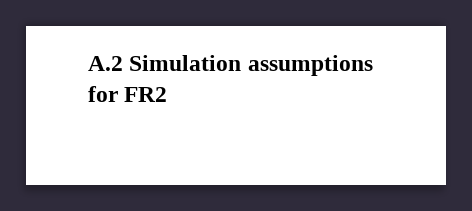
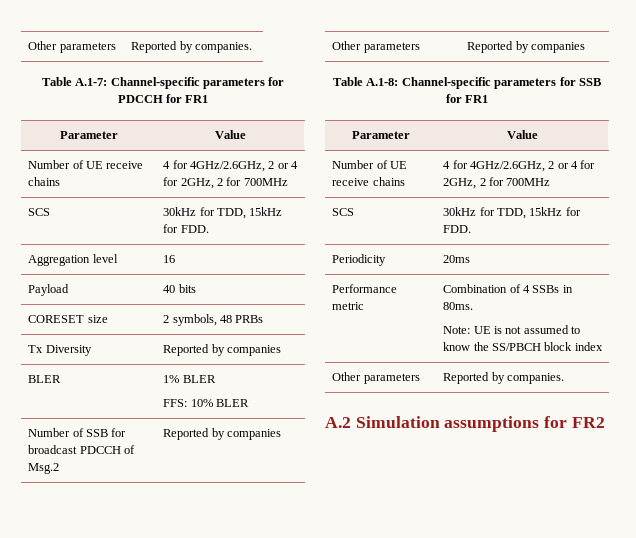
(88, 63) none -> [28,41,116,53] [131,41,252,53] [41,77,285,89] [117,94,209,103] [60,131,118,139] [215,130,246,139] [28,160,144,169] [28,177,61,186] [163,160,299,172] [163,177,288,189] [28,208,51,216] [163,207,283,219] [163,224,209,233] [28,254,118,266] [163,255,176,263] [28,284,70,296] [163,284,196,293] [28,315,108,323] [163,314,264,326] [28,345,92,356] [163,344,281,356] [28,375,62,383] [163,375,216,383] [163,399,249,407] [28,428,127,437] [28,445,135,454] [28,463,60,474] [163,428,281,440] [332,41,420,53] [467,41,585,53] [333,77,601,89] [445,94,489,103] [352,131,410,139] [507,130,538,139] [332,160,407,169] [332,177,405,186] [443,160,596,172] [443,177,551,189] [332,208,355,216] [443,207,581,219] [443,225,472,233] [332,254,387,266] [443,255,471,263] [332,284,398,293] [332,302,365,310] [443,284,573,293] [443,302,474,310] [443,325,581,334] [443,342,603,351] [332,372,420,384] [443,372,564,384] Other parameters | Reported by companies. // Table A.1-7: Channel-specific parameters for PDCCH for FR1 // Parameter | Value // Number of UE receive chains | 4 for 4GHz/2.6GHz, 2 or 4 for 2GHz, 2 for 700MHz // SCS | 30kHz for TDD, 15kHz for FDD. // Aggregation level | 16 // Payload | 40 bits // CORESET size | 2 symbols, 48 PRBs // Tx Diversity | Reported by companies // BLER | 1% BLER // FFS: 10% BLER // Number of SSB for broadcast PDCCH of Msg.2 | Reported by companies // Other parameters | Reported by companies // Table A.1-8: Channel-specific parameters for SSB for FR1 // Parameter | Value // Number of UE receive chains | 4 for 4GHz/2.6GHz, 2 or 4 for 2GHz, 2 for 700MHz // SCS | 30kHz for TDD, 15kHz for FDD. // Periodicity | 20ms // Performance metric | Combination of 4 SSBs in 80ms. // Note: UE is not assumed to know the SS/PBCH block index // Other parameters | Reported by companies. //

